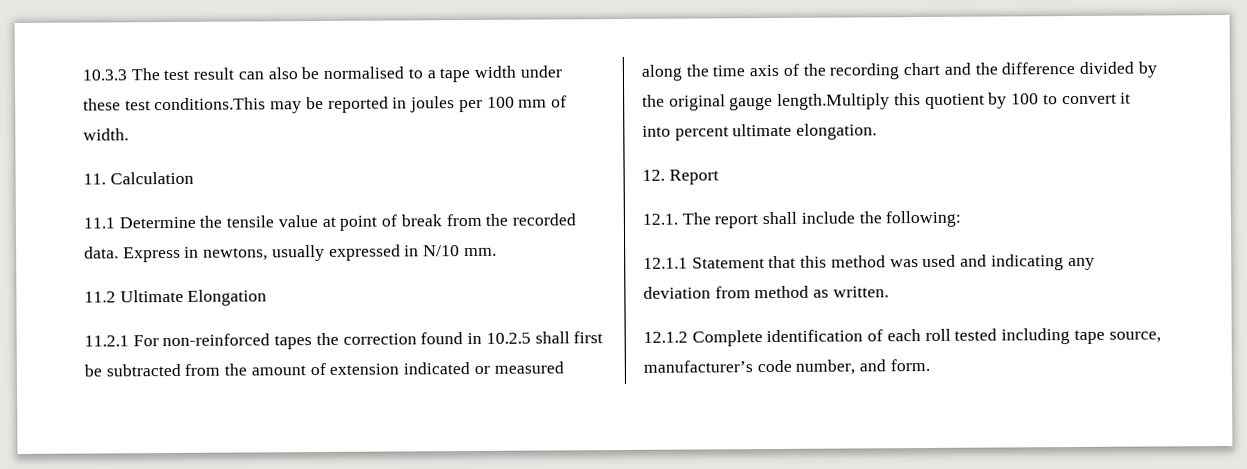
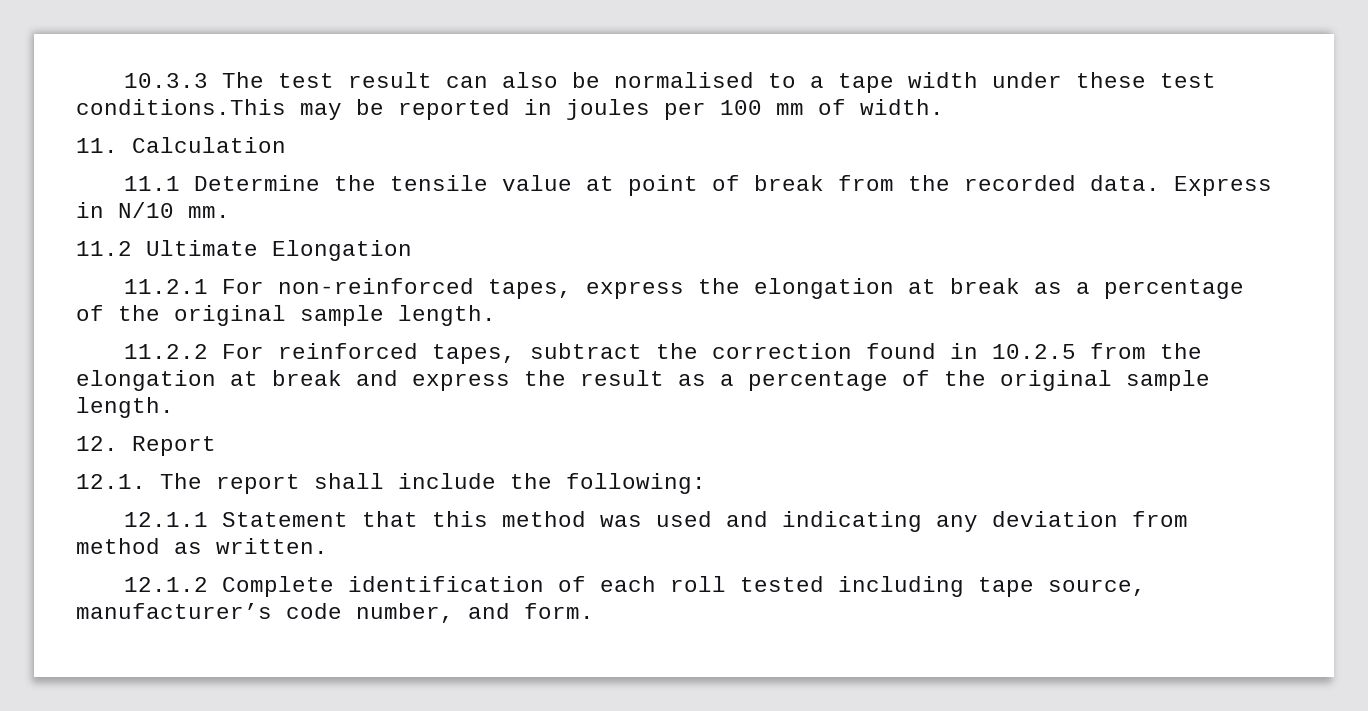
[203,244,420,262] newtons, usually expressed in -> (104, 210) none
[274,335,313,350] tapes -> [487,278,1244,299] [76,305,496,326] [123,343,642,364] tapes, express the elongation at break as a percentage of the original sample length. // 11.2.2 For reinforced tapes, subtract
[534,331,604,344] [84,361,564,377] [641,61,1157,81] [642,92,1132,111] [642,123,878,141] shall first be subtracted from the amount of extension indicated or measured along the time axis of the recording chart and the difference divided by the original gauge length.Multiply this quotient by 100 to convert it into percent ultimate elongation. -> [1089,343,1202,359] [76,370,1210,391] [76,397,174,418] from the elongation at break and express the result as a percentage of the original sample length.

